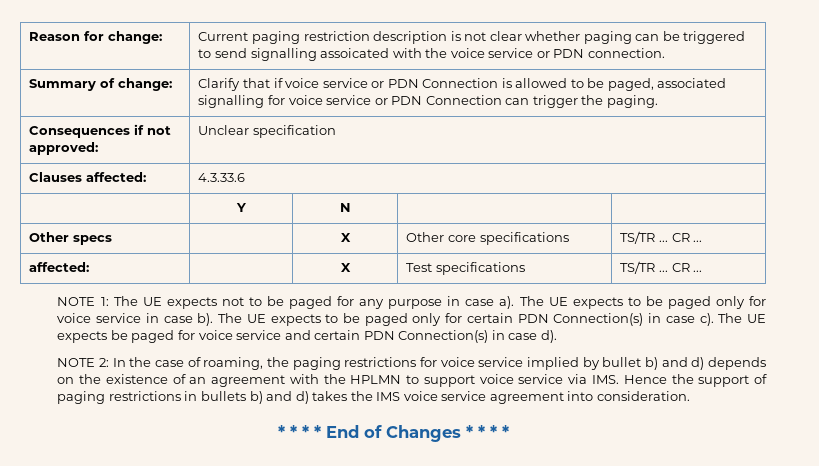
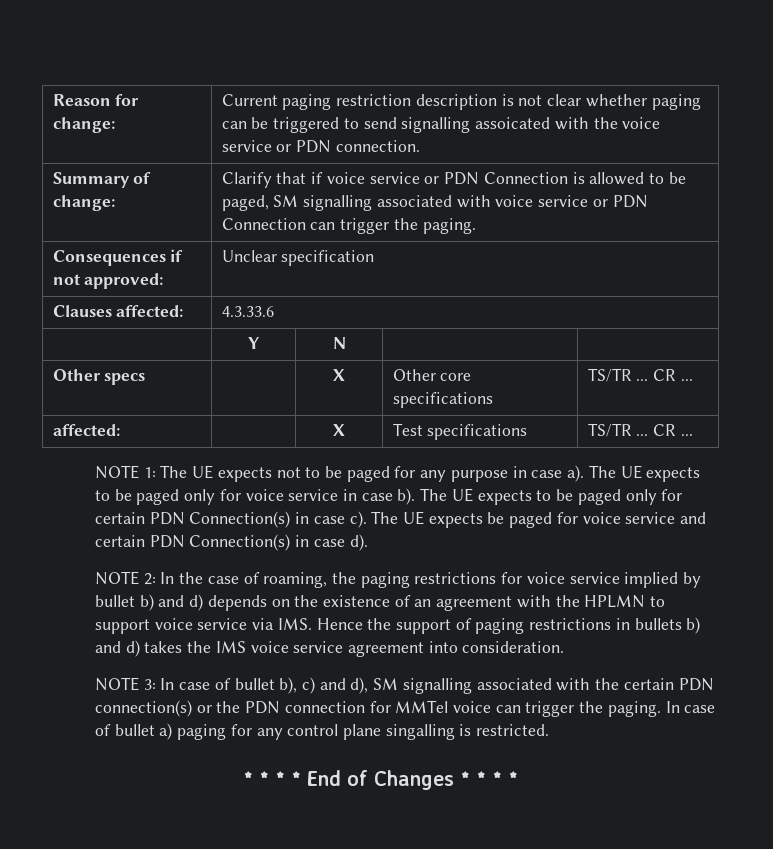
[657,78,727,88] [198,95,285,108] associated signalling for -> [273,195,491,211] SM signalling associated with
(690, 396) none -> [94,677,714,694] [94,700,716,717] [94,723,550,740] // NOTE 3: In case of bullet b), c) and d), SM signalling associated with the certain PDN connection(s) or the PDN connection for MMTel voice can trigger the paging. In case of bullet a) paging for any control plane singalling is restricted.

